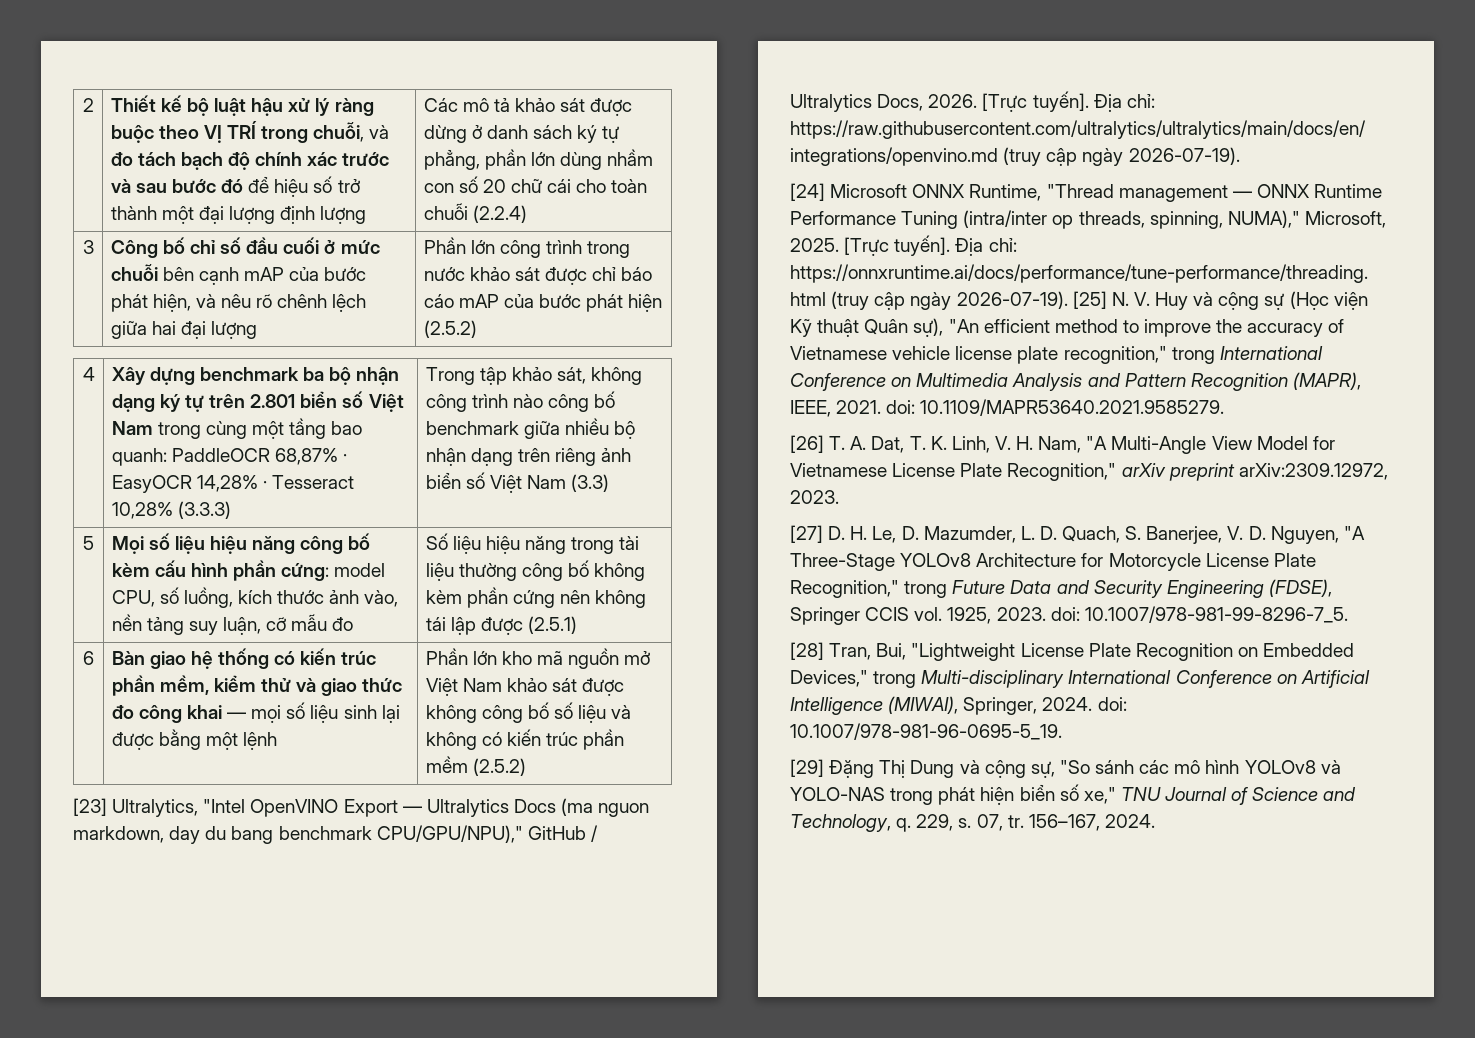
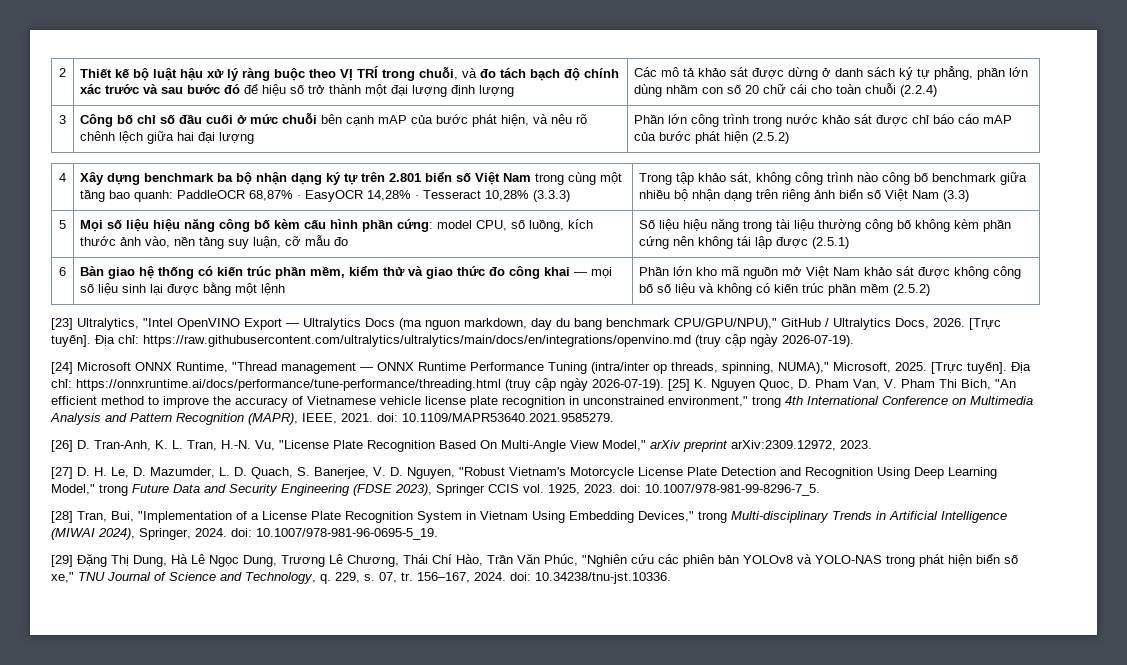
[1111,291,1368,310] [790,318,944,337] N. V. Huy và cộng sự (Học viện Kỹ thuật Quân sự), -> [694,379,991,391] K. Nguyen Quoc, D. Pham Van, V. Pham Thi Bich,
[1063,346,1215,364] recognition," trong -> [502,396,803,408] recognition in unconstrained environment," trong 4th
[829,436,1335,454] [790,463,1117,481] T. A. Dat, T. K. Linh, V. H. Nam, "A Multi-Angle View Model for Vietnamese License Plate Recognition," -> [77,440,646,452] D. Tran-Anh, K. L. Tran, H.-N. Vu, "License Plate Recognition Based On Multi-Angle View Model,"
[1343,526,1365,540] [790,553,1316,571] [790,580,899,598] "A Three-Stage YOLOv8 Architecture for Motorcycle License Plate Recognition," -> [459,467,997,479] [51,484,95,495] "Robust Vietnam's Motorcycle License Plate Detection and Recognition Using Deep Learning Model,"
[1268,579,1332,597] (FDSE), -> [353,484,432,496] (FDSE 2023),
[911,643,1355,661] [790,670,1370,688] [790,696,959,715] "Lightweight License Plate Recognition on Embedded Devices," trong Multi-disciplinary International Conference on Artificial Intelligence (MIWAI), -> [138,511,1007,523] [51,528,135,540] "Implementation of a License Plate Recognition System in Vietnam Using Embedding Devices," trong Multi-disciplinary Trends in Artificial Intelligence (MIWAI 2024),
[910,760,1240,778] Dung và cộng sự, "So sánh các mô hình -> [133,553,739,567] Dung, Hà Lê Ngọc Dung, Trương Lê Chương, Thái Chí Hào, Trần Văn Phúc, "Nghiên cứu các phiên bản
(1155, 821) none -> [510,572,671,584] doi: 10.34238/tnu-jst.10336.

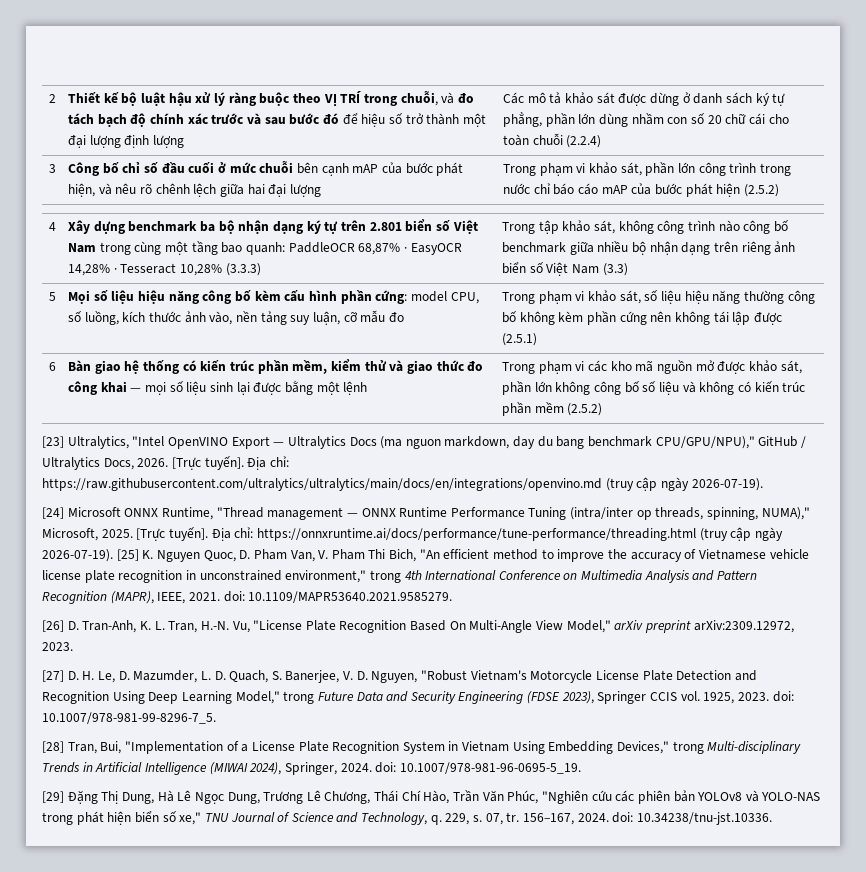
[634,114,665,124] Phần -> [503,162,675,176] Trong phạm vi khảo sát, phần
[822,114,909,126] khảo sát được -> (531, 188) none
[639,218,815,232] Số liệu hiệu năng trong tài liệu -> [502,290,741,304] Trong phạm vi khảo sát, số liệu hiệu năng
[639,266,951,279] Phần lớn kho mã nguồn mở Việt Nam khảo sát được -> [502,360,802,374] [502,381,552,395] Trong phạm vi các kho mã nguồn mở được khảo sát, phần lớn

